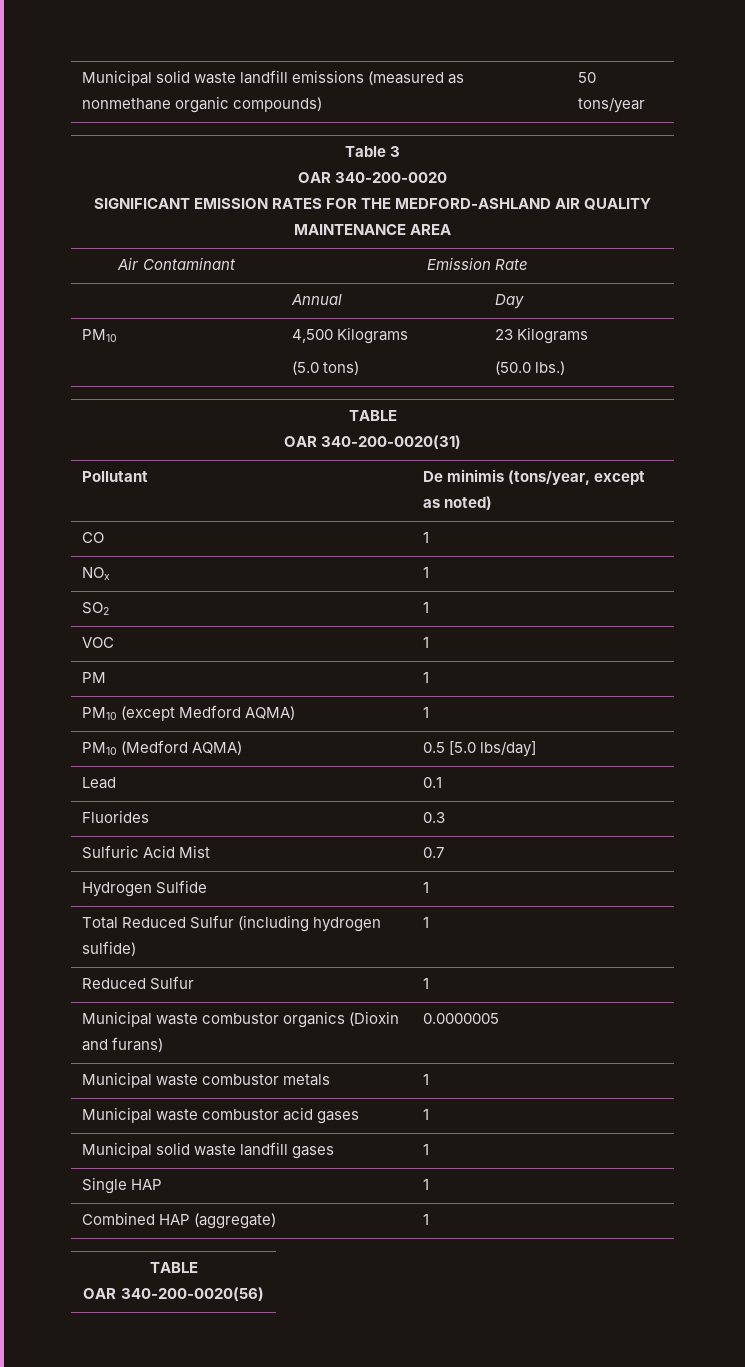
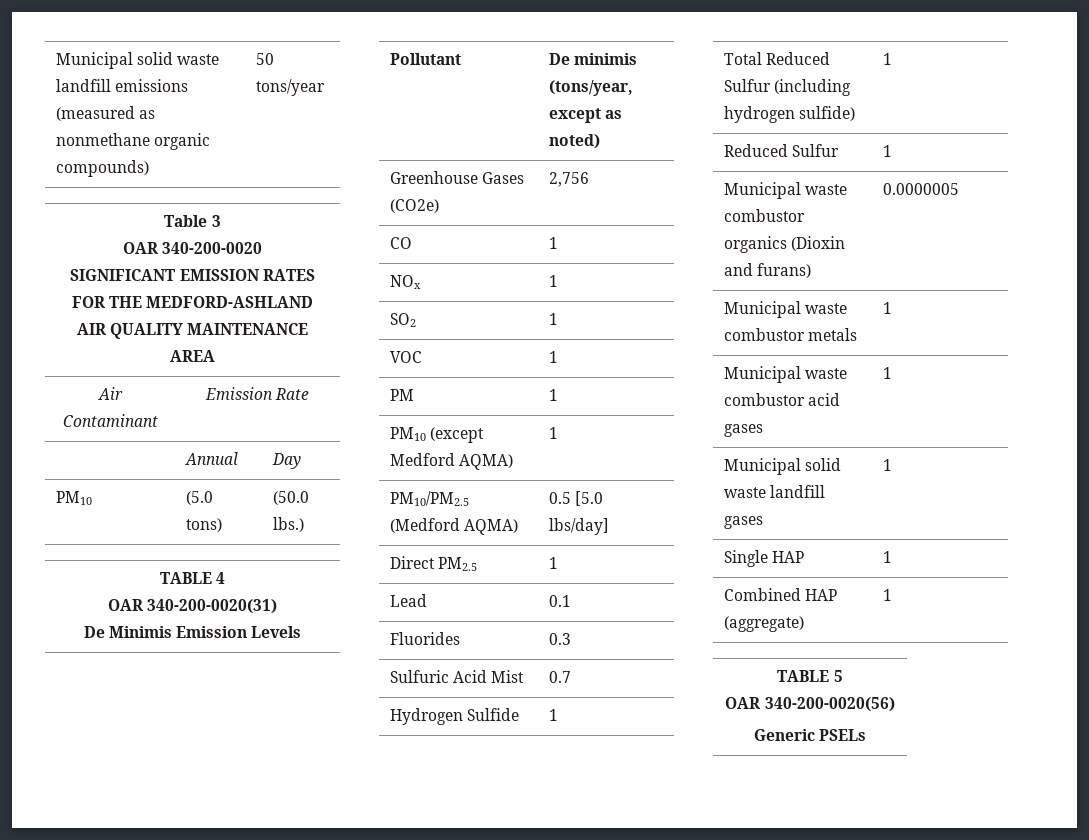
[291,327,409,344] 4,500 Kilograms // -> (93, 498) none
[494,327,589,344] 23 Kilograms // -> (223, 525) none
(397, 415) none -> [216,572,226,584] 4
(462, 442) none -> [83,626,302,638] // De Minimis Emission Levels
(493, 503) none -> [390,171,525,184] [390,199,440,213] [549,172,590,187] // Greenhouse Gases (CO2e) | 2,756
[81,742,117,755] PM10 -> [390,491,470,506] PM10/PM2.5
(537, 749) none -> [390,556,478,571] [549,557,559,569] // Direct PM2.5 | 1
(198, 1267) none -> [833,670,843,682] 5
(264, 1294) none -> [753,729,867,741] // Generic PSELs

